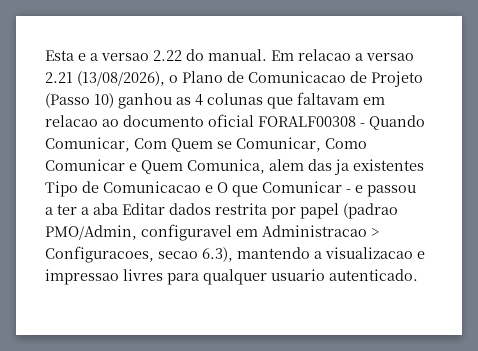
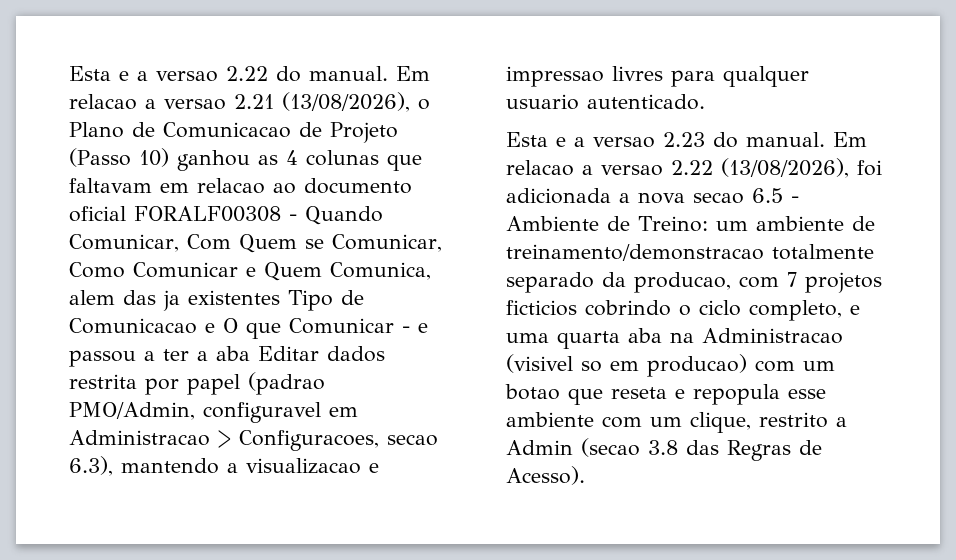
(418, 275) none -> [506,132,867,148] [506,158,882,178] [506,188,799,204] [506,216,875,232] [506,244,874,261] [506,272,882,293] [506,300,860,321] [506,328,843,349] [506,354,835,377] [505,384,826,405] [506,412,847,433] [506,438,822,461] [506,466,585,485] // Esta e a versao 2.23 do manual. Em relacao a versao 2.22 (13/08/2026), foi adicionada a nova secao 6.5 - Ambiente de Treino: um ambiente de treinamento/demonstracao totalmente separado da producao, com 7 projetos ficticios cobrindo o ciclo completo, e uma quarta aba na Administracao (visivel so em producao) com um botao que reseta e repopula esse ambiente com um clique, restrito a Admin (secao 3.8 das Regras de Acesso).

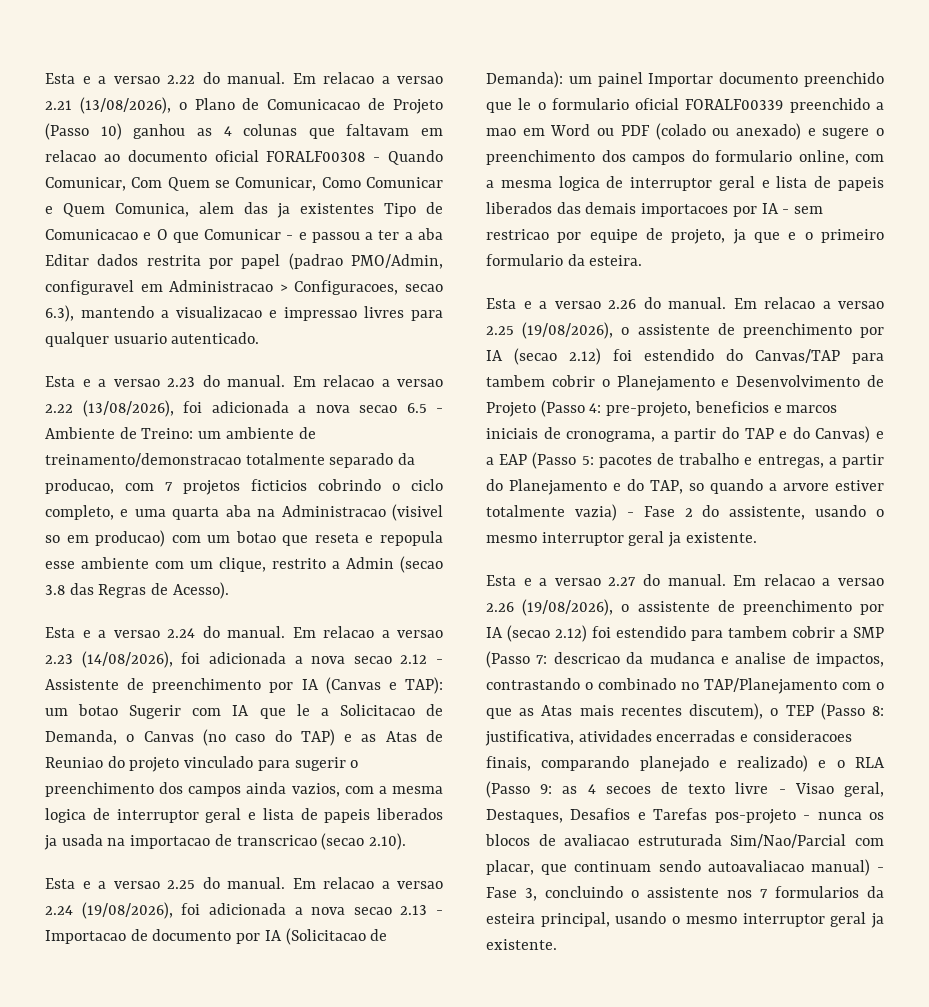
(585, 475) none -> [45,626,443,638] [45,651,443,668] [45,677,444,694] [45,704,443,719] [45,729,444,746] [45,756,359,772] [45,782,444,797] [45,808,443,823] [44,833,407,850] [45,877,443,889] [45,902,443,919] [45,928,388,945] [486,71,884,88] [486,98,884,113] [486,123,884,140] [486,150,884,165] [486,176,884,191] [486,202,824,217] [486,228,884,244] [486,254,643,266] [486,297,884,309] [486,322,884,339] [486,348,884,365] [486,375,884,391] [486,400,838,417] [486,426,884,443] [486,452,884,469] [486,479,884,495] [486,504,884,521] [486,531,757,547] [486,574,884,586] [486,599,884,616] [486,625,884,642] [486,651,884,668] [486,678,884,694] [486,703,884,720] [485,730,852,746] [486,755,885,772] [486,781,884,798] [486,808,885,824] [485,834,884,848] [486,859,884,876] [486,886,884,901] [486,912,884,928] [486,939,557,950] // Esta e a versao 2.24 do manual. Em relacao a versao 2.23 (14/08/2026), foi adicionada a nova secao 2.12 - Assistente de preenchimento por IA (Canvas e TAP): um botao Sugerir com IA que le a Solicitacao de Demanda, o Canvas (no caso do TAP) e as Atas de Reuniao do projeto vinculado para sugerir o preenchimento dos campos ainda vazios, com a mesma logica de interruptor geral e lista de papeis liberados ja usada na importacao de transcricao (secao 2.10). // Esta e a versao 2.25 do manual. Em relacao a versao 2.24 (19/08/2026), foi adicionada a nova secao 2.13 - Importacao de documento por IA (Solicitacao de Demanda): um painel Importar documento preenchido que le o formulario oficial FORALF00339 preenchido a mao em Word ou PDF (colado ou anexado) e sugere o preenchimento dos campos do formulario online, com a mesma logica de interruptor geral e lista de papeis liberados das demais importacoes por IA - sem restricao por equipe de projeto, ja que e o primeiro formulario da esteira. // Esta e a versao 2.26 do manual. Em relacao a versao 2.25 (19/08/2026), o assistente de preenchimento por IA (secao 2.12) foi estendido do Canvas/TAP para tambem cobrir o Planejamento e Desenvolvimento de Projeto (Passo 4: pre-projeto, beneficios e marcos iniciais de cronograma, a partir do TAP e do Canvas) e a EAP (Passo 5: pacotes de trabalho e entregas, a partir do Planejamento e do TAP, so quando a arvore estiver totalmente vazia) - Fase 2 do assistente, usando o mesmo interruptor geral ja existente. // Esta e a versao 2.27 do manual. Em relacao a versao 2.26 (19/08/2026), o assistente de preenchimento por IA (secao 2.12) foi estendido para tambem cobrir a SMP (Passo 7: descricao da mudanca e analise de impactos, contrastando o combinado no TAP/Planejamento com o que as Atas mais recentes discutem), o TEP (Passo 8: justificativa, atividades encerradas e consideracoes finais, comparando planejado e realizado) e o RLA (Passo 9: as 4 secoes de texto livre - Visao geral, Destaques, Desafios e Tarefas pos-projeto - nunca os blocos de avaliacao estruturada Sim/Nao/Parcial com placar, que continuam sendo autoavaliacao manual) - Fase 3, concluindo o assistente nos 7 formularios da esteira principal, usando o mesmo interruptor geral ja existente.

